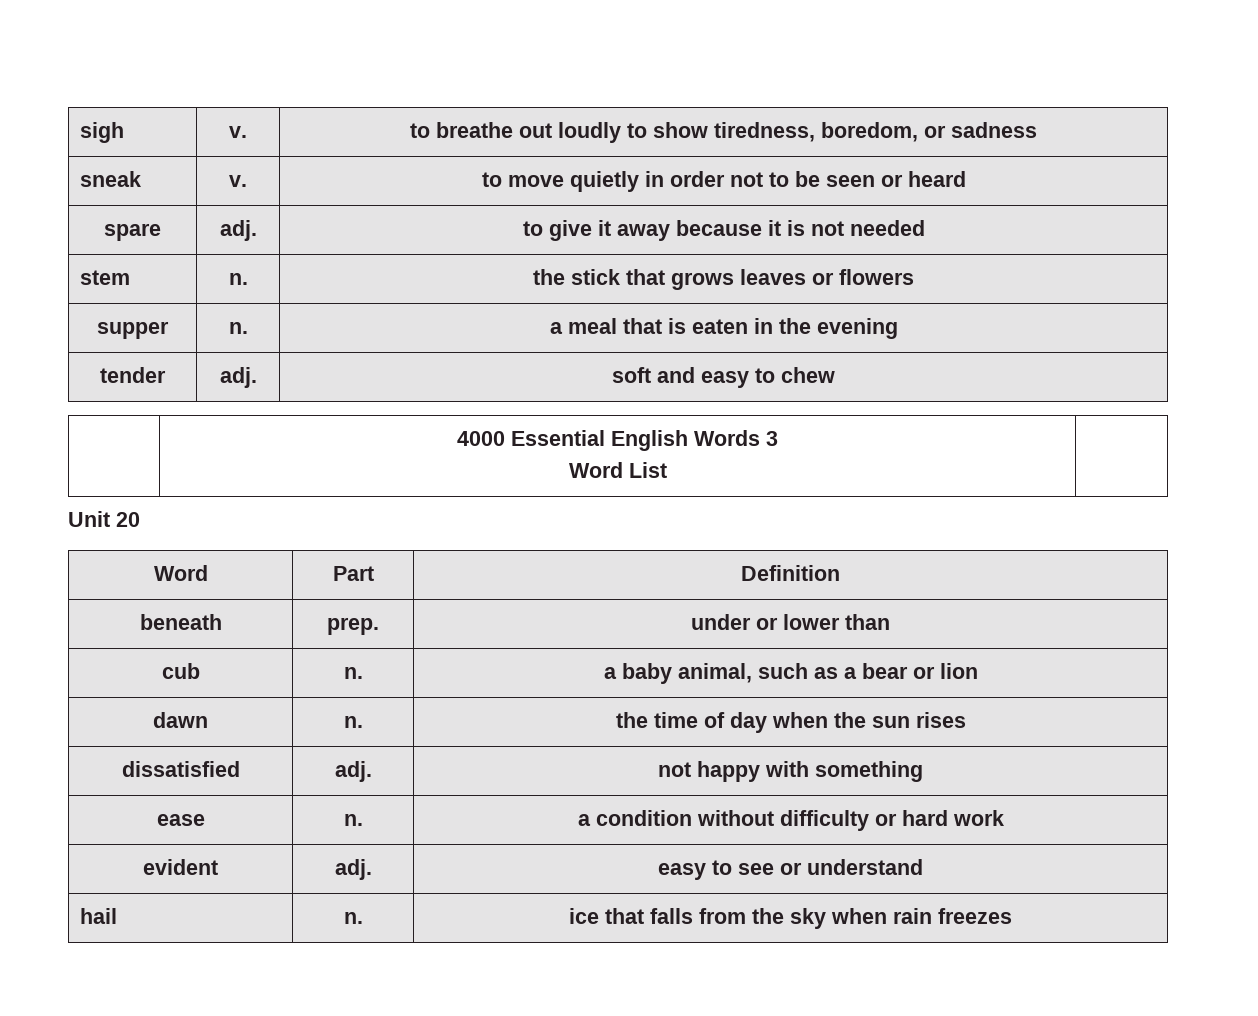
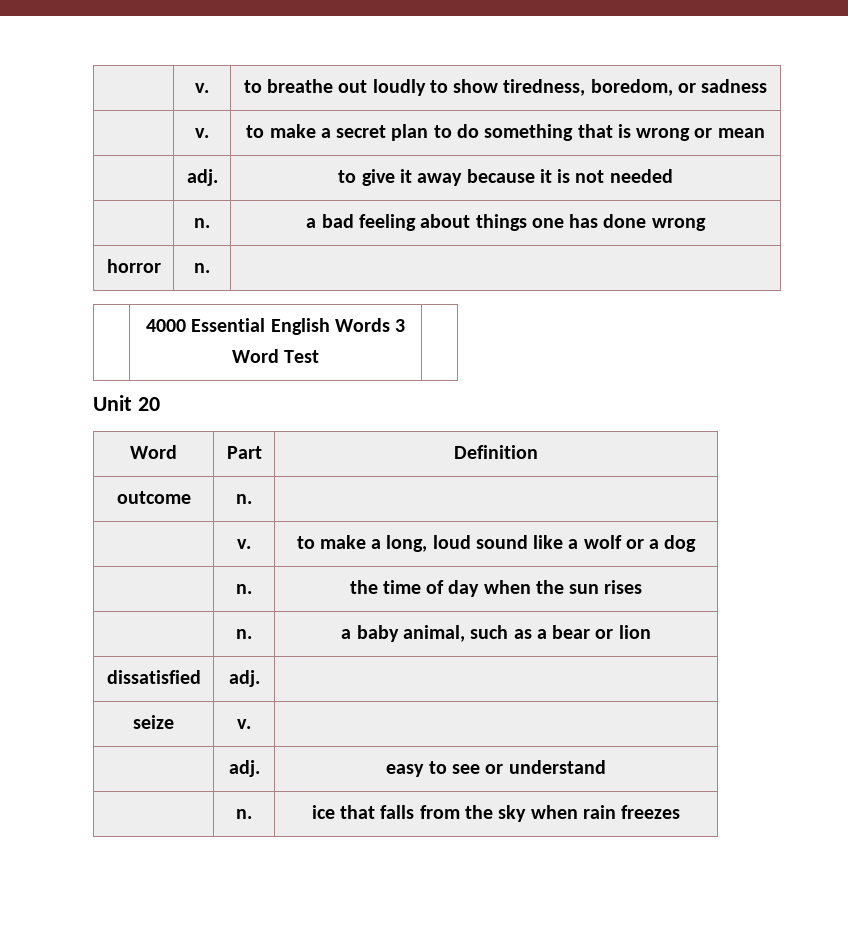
[80,122,125,143] sigh -> (195, 88) none
[80,171,142,187] [229,175,247,187] [481,171,966,192] [104,223,161,241] sneak | v. | to move quietly in order not to be seen or heard // spare -> [195,128,209,138] [246,124,765,141] | v. | to make a secret plan to do something that is wrong or mean //
[80,270,131,285] [228,273,248,285] [533,269,915,290] [97,321,169,339] [228,322,248,334] [549,318,898,339] [100,367,166,383] [219,367,257,388] [612,367,836,388] stem | n. | the stick that grows leaves or flowers // supper | n. | a meal that is eaten in the evening // tender | adj. | soft and easy to chew -> [194,218,210,228] [306,214,706,231] [106,259,161,273] [194,263,210,273] | n. | a bad feeling about things one has done wrong // horror | n. |
[628,462,667,478] List -> [284,350,320,363] Test
[139,614,222,630] [327,617,379,635] [691,614,891,630] [161,663,200,679] beneath | prep. | under or lower than // cub -> [116,491,191,504] [236,494,252,504] [237,539,251,549] [296,535,697,552] [236,584,252,594] [349,580,643,597] outcome | n. | // | v. | to make a long, loud sound like a wolf or a dog // | n. | the time of day when the sun rises //
[153,712,208,728] [343,716,363,728] [615,712,966,733] [121,761,240,777] [334,761,372,782] [658,761,924,782] [156,814,205,826] [343,814,363,826] [577,810,1004,831] [143,859,218,875] dawn | n. | the time of day when the sun rises // dissatisfied | adj. | not happy with something // ease | n. | a condition without difficulty or hard work // evident -> [106,670,201,684] [228,670,260,687] [133,715,174,729] [237,719,251,729] dissatisfied | adj. | // seize | v. | //
[80,908,118,924] hail -> (606, 767) none

